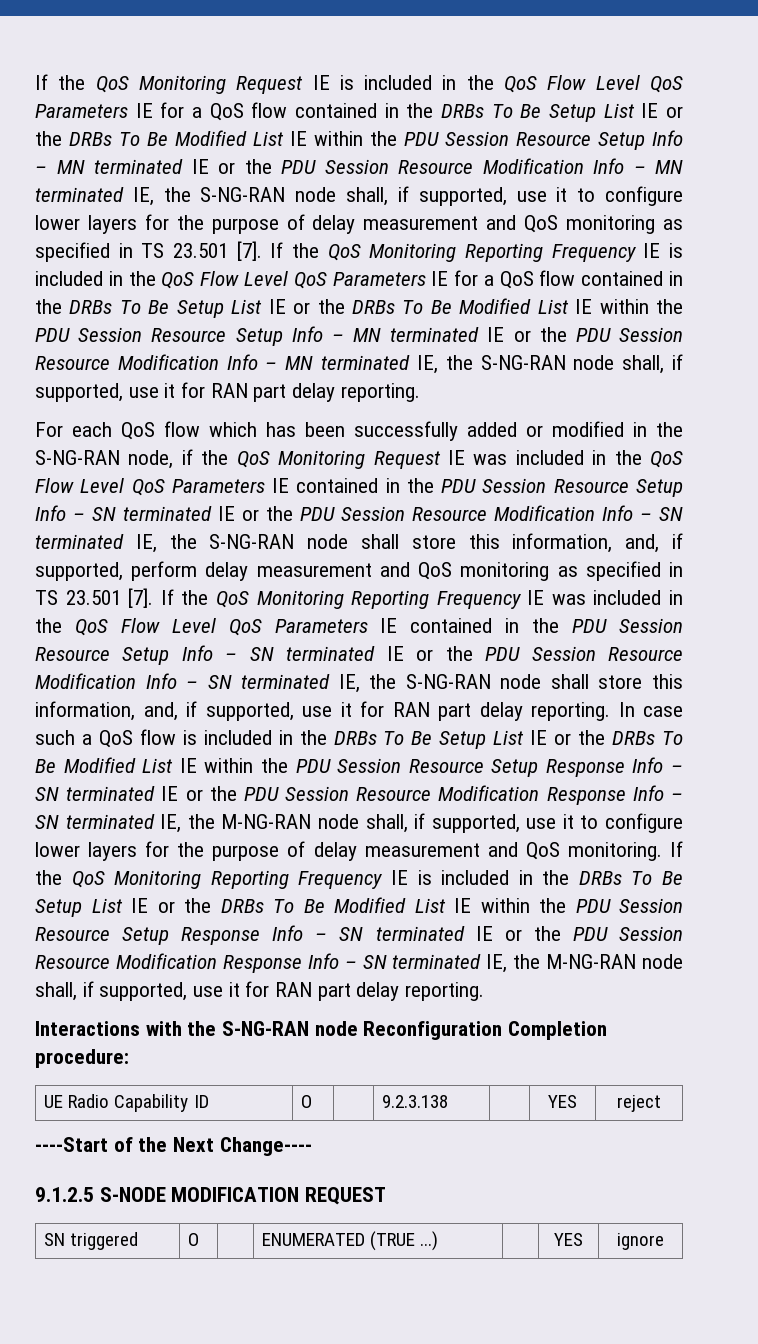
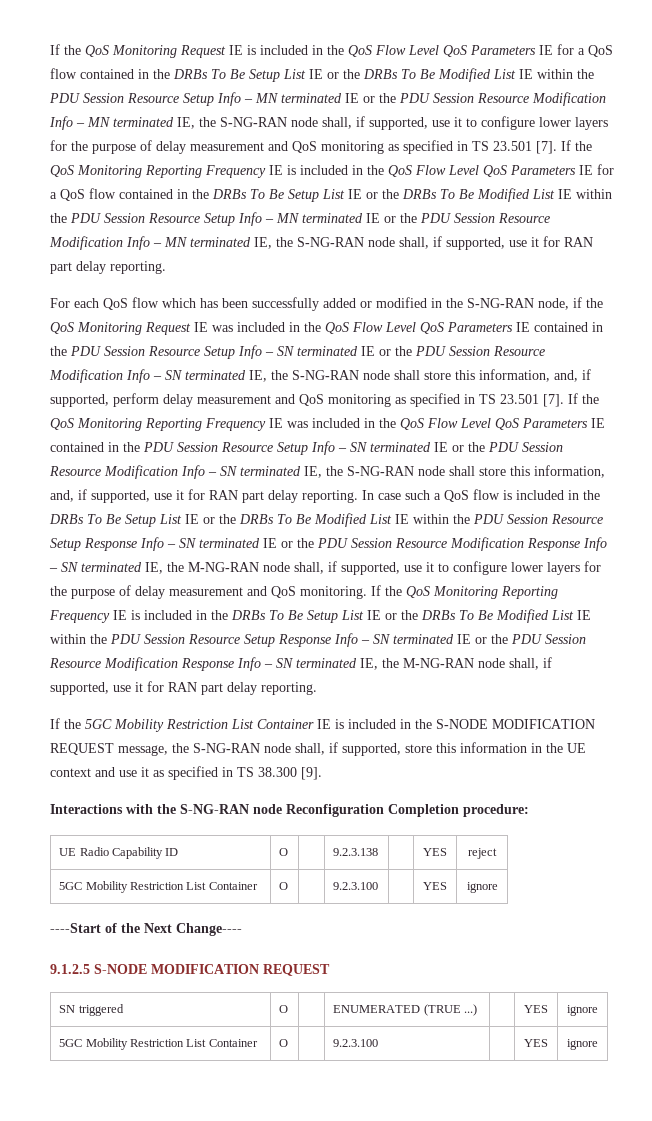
(485, 991) none -> [50,718,595,732] [50,742,586,756] [50,766,322,780] // If the 5GC Mobility Restriction List Container IE is included in the S-NODE MODIFICATION REQUEST message, the S-NG-RAN node shall, if supported, store this information in the UE context and use it as specified in TS 38.300 [9].
(661, 1103) none -> [59,881,258,893] [279,882,289,890] [333,882,379,890] [423,882,447,890] [466,882,498,893] // 5GC Mobility Restriction List Container | O | | 9.2.3.100 | | YES | ignore
(664, 1241) none -> [59,1038,258,1050] [279,1039,289,1047] [333,1039,379,1047] [524,1039,548,1047] [567,1039,598,1050] // 5GC Mobility Restriction List Container | O | | 9.2.3.100 | | YES | ignore

